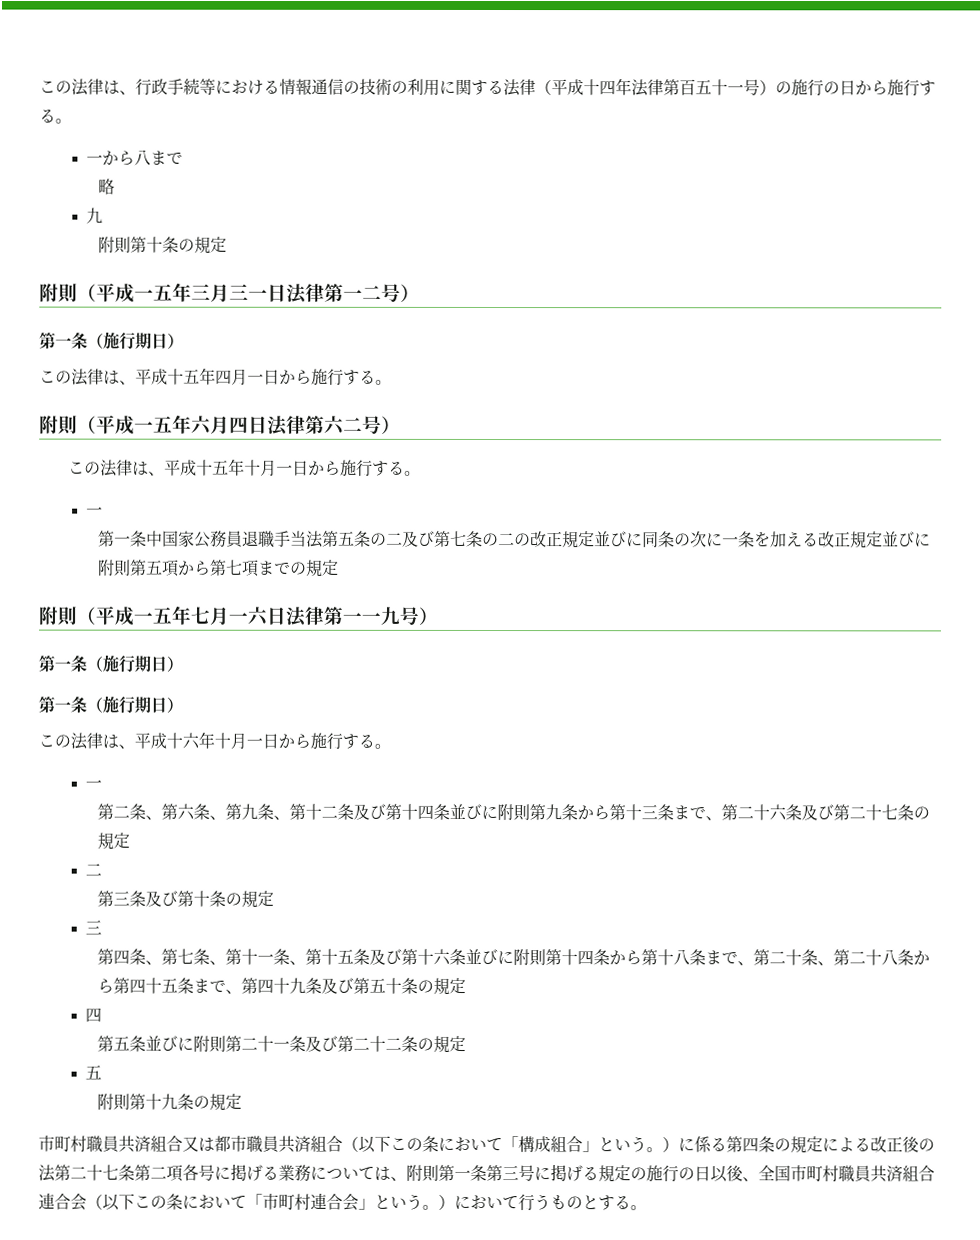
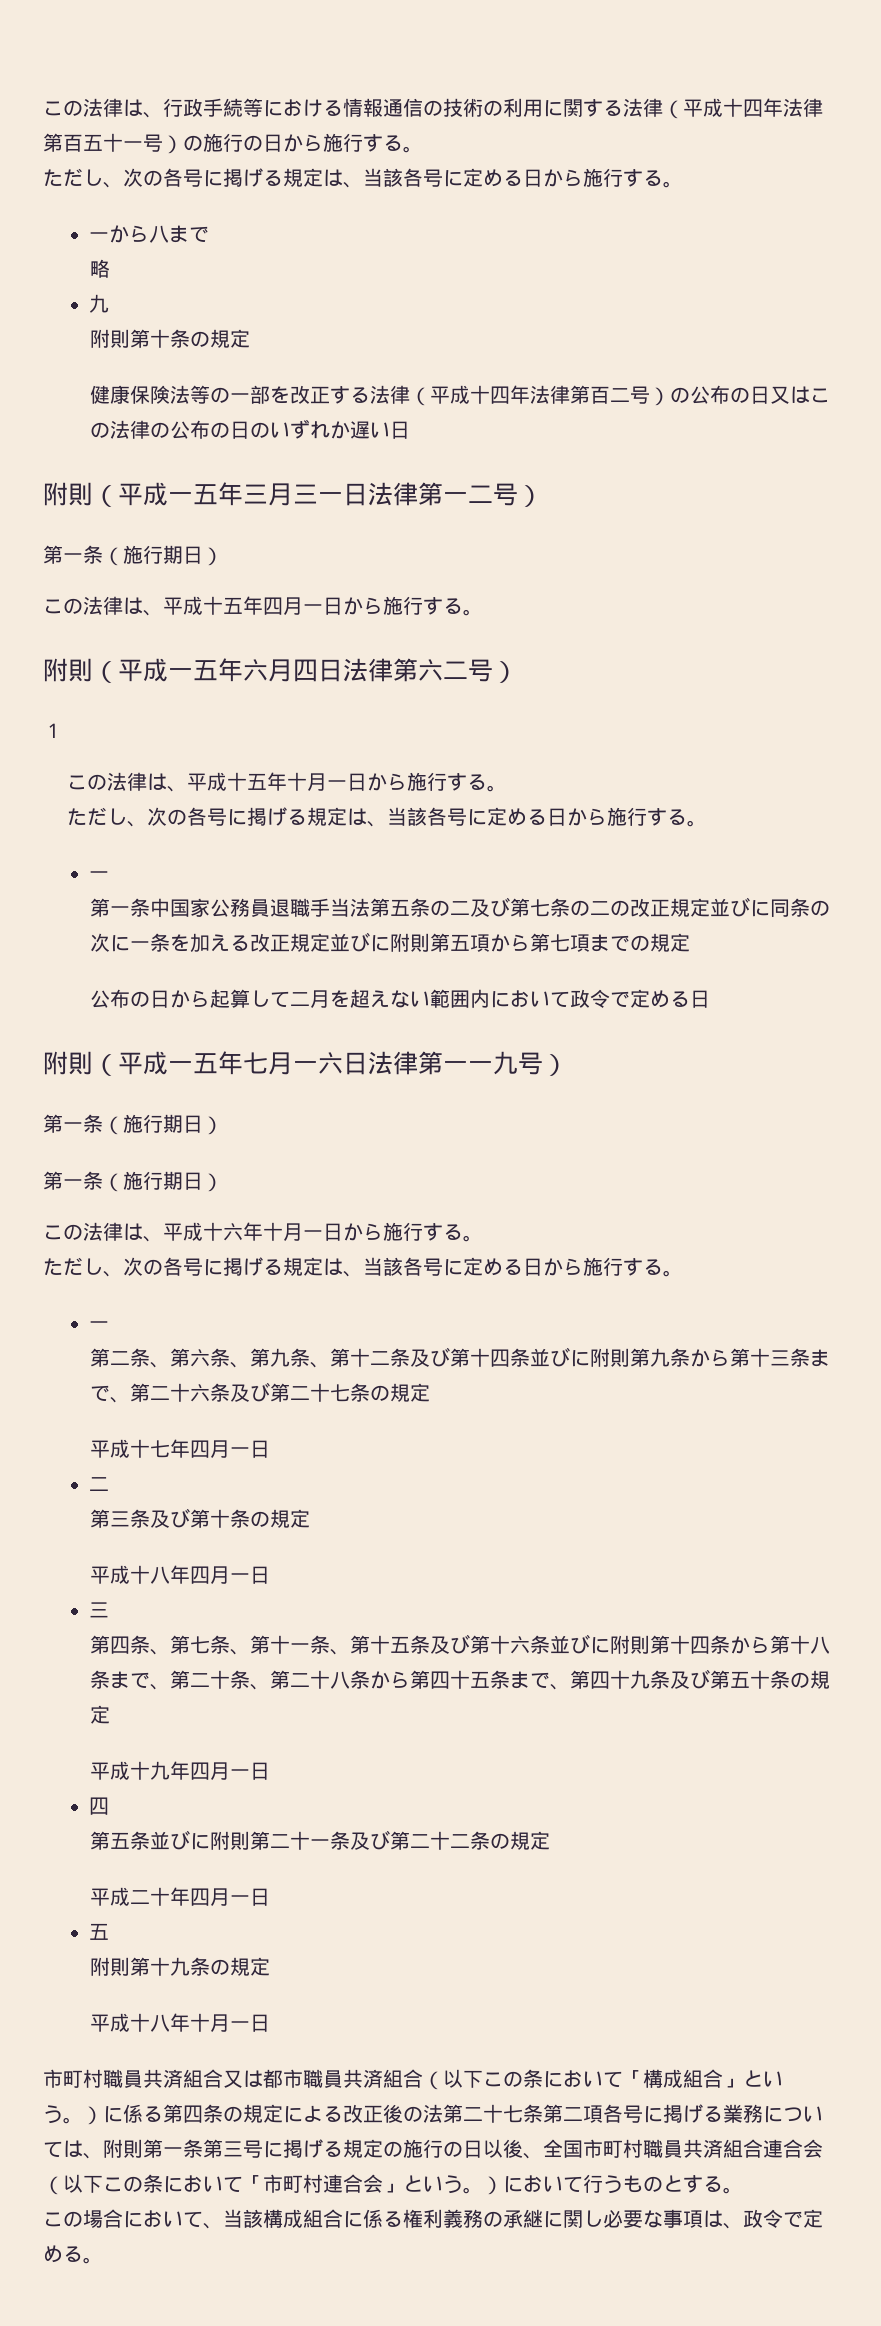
(72, 121) none -> [43,168,683,188] // ただし、次の各号に掲げる規定は、当該各号に定める日から施行する。
(227, 244) none -> [90,385,831,406] [90,419,411,439] // 健康保険法等の一部を改正する法律（平成十四年法律第百二号）の公布の日又はこの法律の公布の日のいずれか遅い日
(401, 424) none -> [43,723,63,738] // １
(422, 473) none -> [66,807,707,827] // ただし、次の各号に掲げる規定は、当該各号に定める日から施行する。
(339, 567) none -> [90,989,711,1008] // 公布の日から起算して二月を超えない範囲内において政令で定める日
(391, 746) none -> [43,1257,683,1277] // ただし、次の各号に掲げる規定は、当該各号に定める日から施行する。
(130, 840) none -> [90,1439,271,1458] // 平成十七年四月一日
(274, 898) none -> [90,1565,271,1584] // 平成十八年四月一日
(466, 985) none -> [90,1761,271,1780] // 平成十九年四月一日
(466, 1043) none -> [90,1887,271,1906] // 平成二十年四月一日
(242, 1101) none -> [90,2013,271,2032] // 平成十八年十月一日
(647, 1208) none -> [43,2209,823,2229] [43,2245,103,2264] // この場合において、当該構成組合に係る権利義務の承継に関し必要な事項は、政令で定める。

